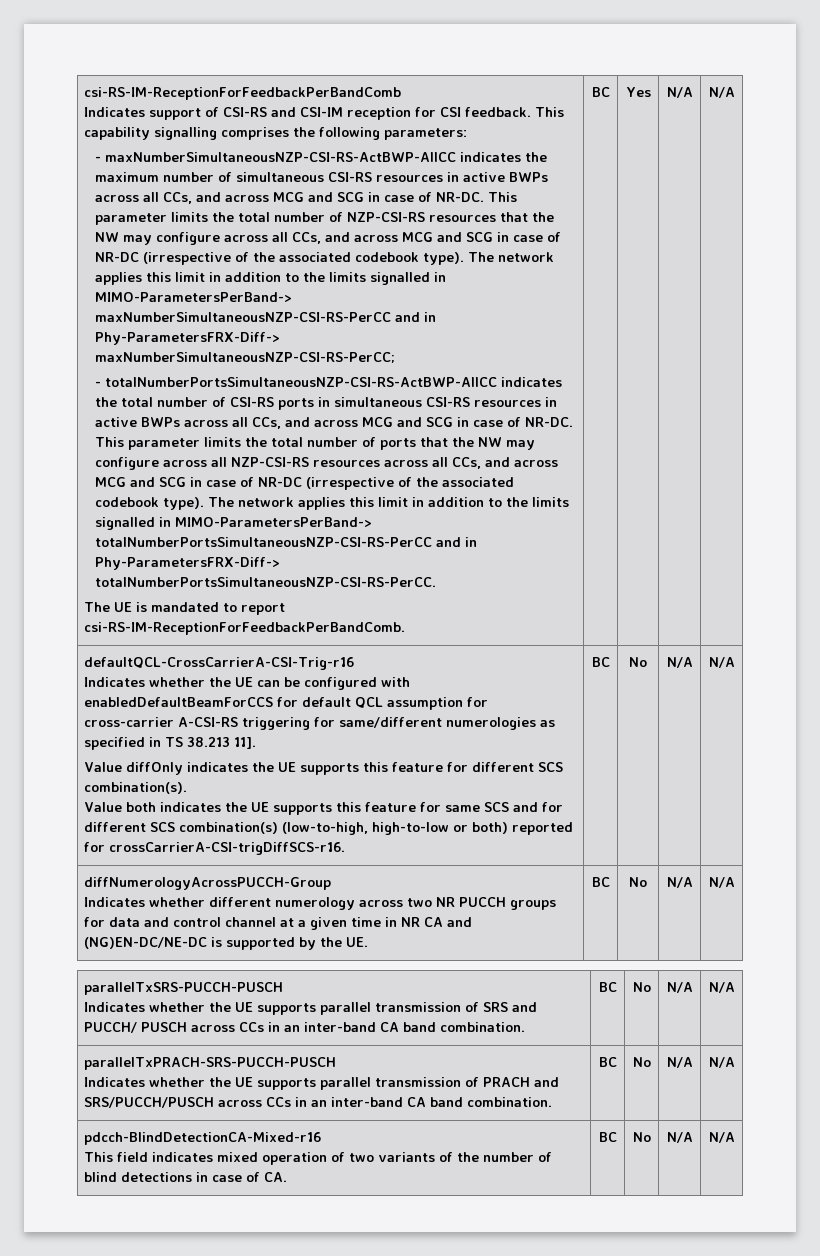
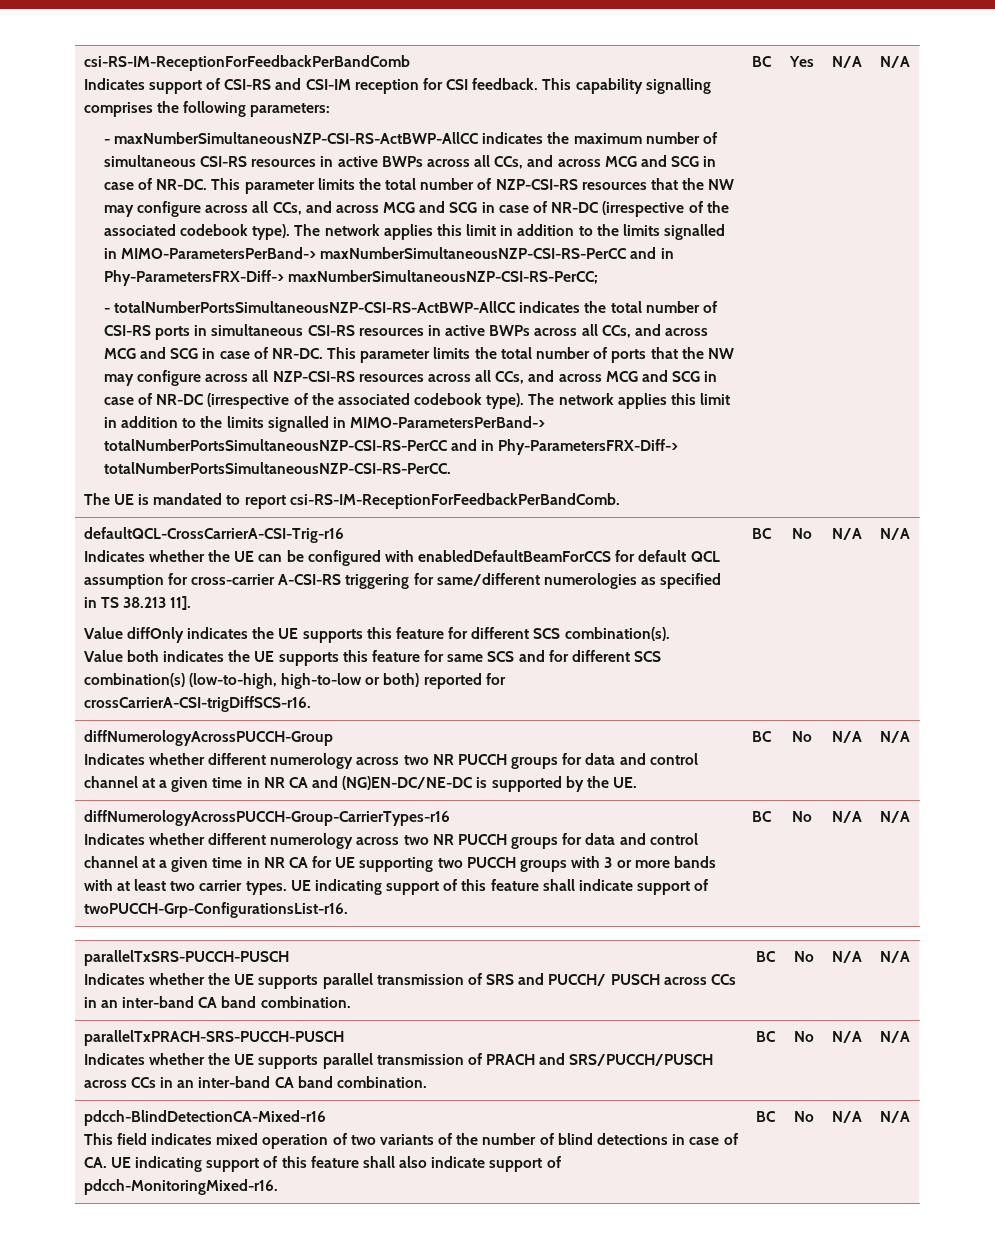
(735, 882) none -> [83,810,450,826] [83,833,698,849] [83,856,716,872] [83,879,709,895] [83,902,348,918] [752,811,771,822] [791,811,812,822] [831,811,862,823] [880,811,910,823] // diffNumerologyAcrossPUCCH-Group-CarrierTypes-r16 // Indicates whether different numerology across two NR PUCCH groups for data and control channel at a given time in NR CA for UE supporting two PUCCH groups with 3 or more bands with at least two carrier types. UE indicating support of this feature shall indicate support of twoPUCCH-Grp-ConfigurationsList-r16. | BC | No | N/A | N/A
(288, 1177) none -> [110,1156,561,1172] [83,1179,278,1195] UE indicating support of this feature shall also indicate support of pdcch-MonitoringMixed-r16.

